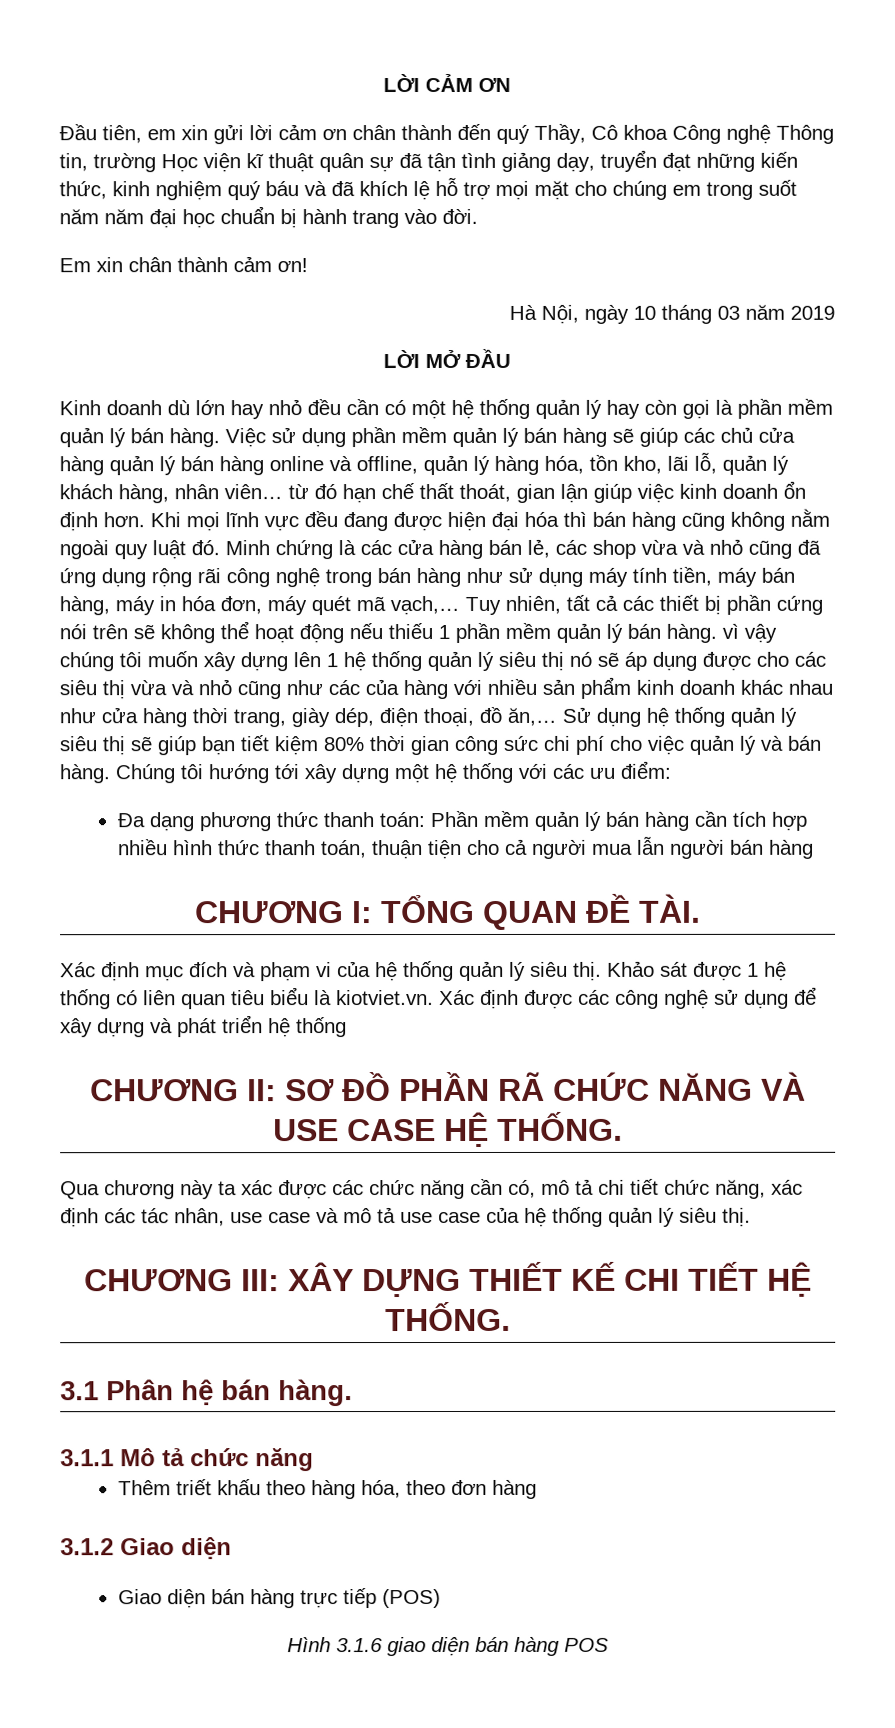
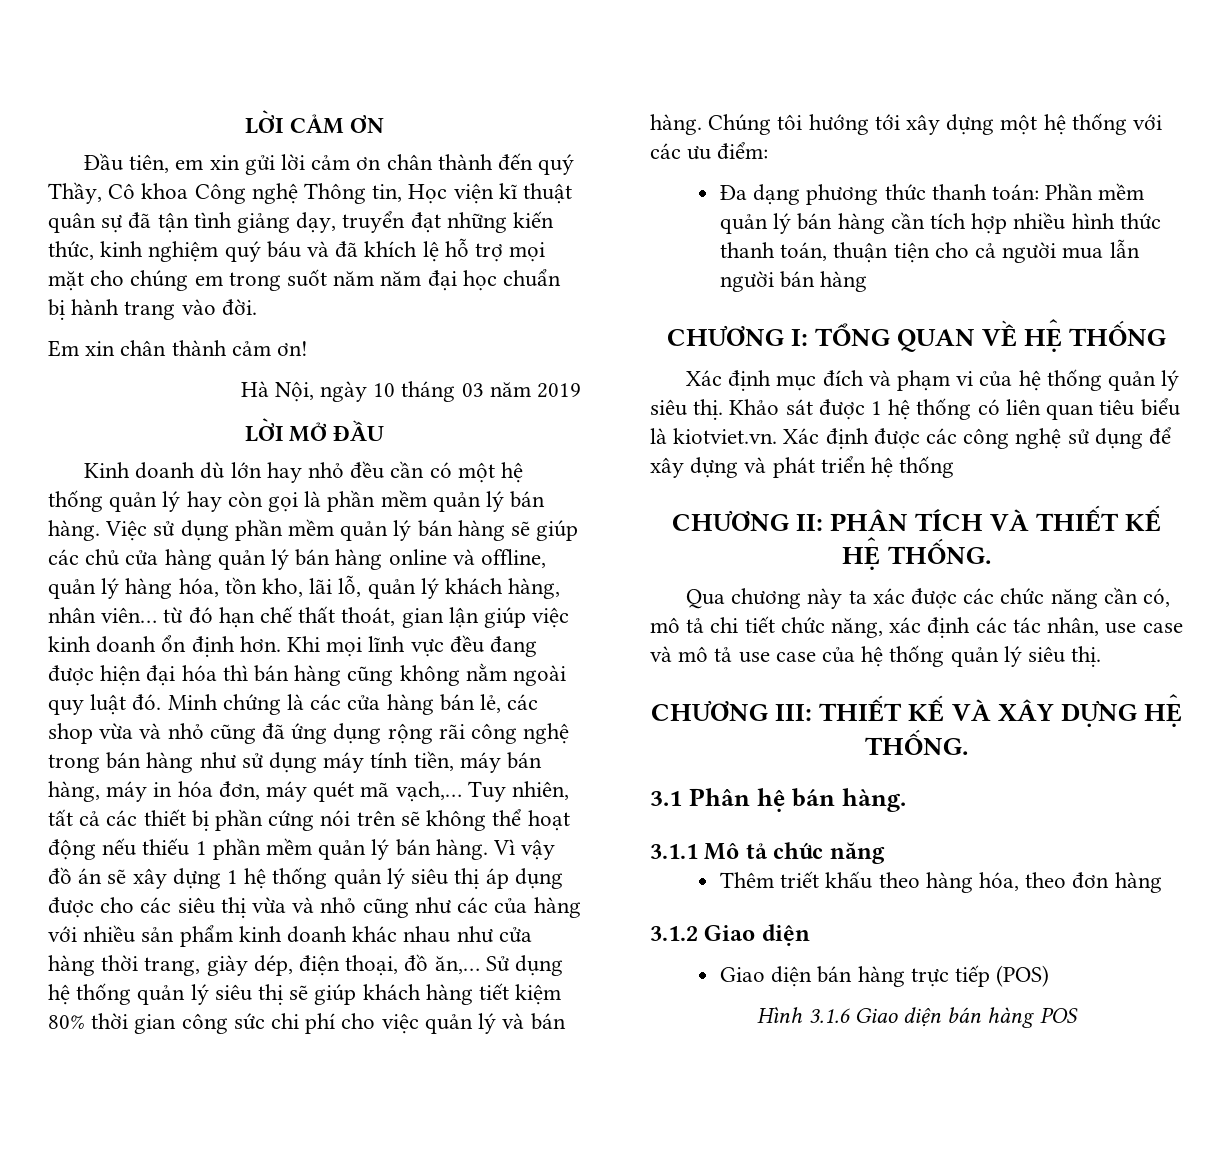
[93,153,156,173] trường -> (403, 193) none
[722,623,777,643] [59,651,321,672] vì vậy chúng tôi muốn xây dựng lên -> [493,839,556,860] [48,867,221,889] Vì vậy đồ án sẽ xây dựng
[569,651,619,667] nó sẽ -> (480, 878) none
[201,736,235,756] bạn -> [362,984,473,1005] khách hàng
[586,893,701,923] ĐỀ TÀI. -> [982,319,1167,352] VỀ HỆ THỐNG
[285,1071,806,1102] [273,1119,436,1142] SƠ ĐỒ PHẦN RÃ CHỨC NĂNG VÀ USE CASE -> [829,505,1162,532] PHÂN TÍCH VÀ THIẾT KẾ
[288,1261,759,1298] XÂY DỰNG THIẾT KẾ CHI TIẾT -> [819,695,1137,727] THIẾT KẾ VÀ XÂY DỰNG
[387,1637,426,1657] giao -> [854,1008,898,1023] Giao

